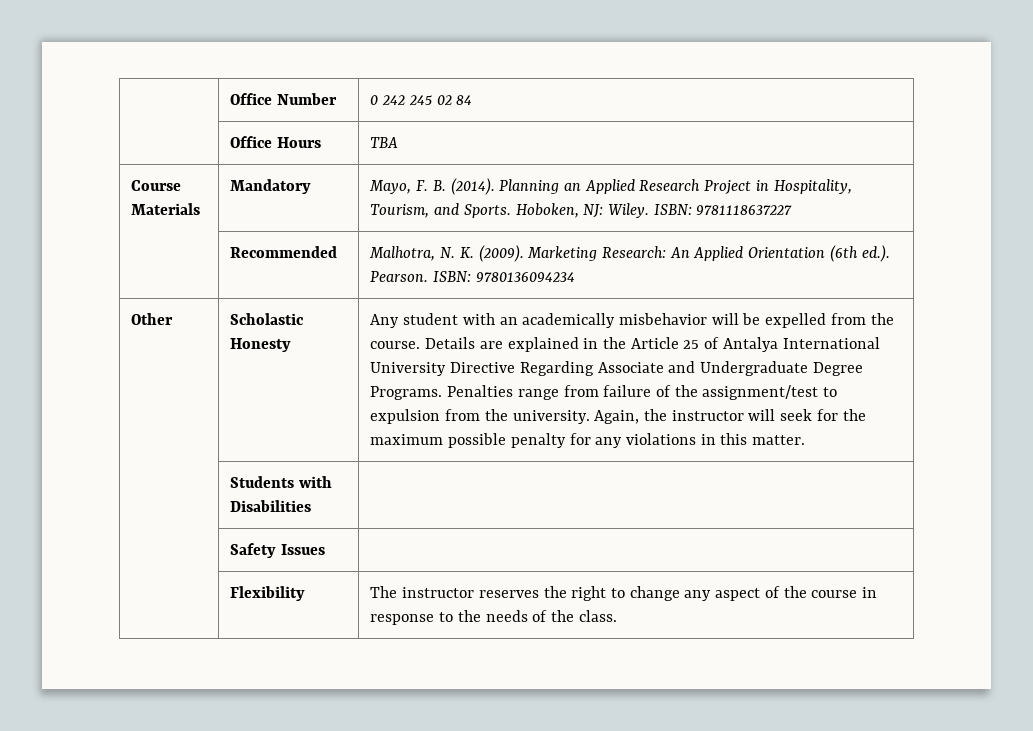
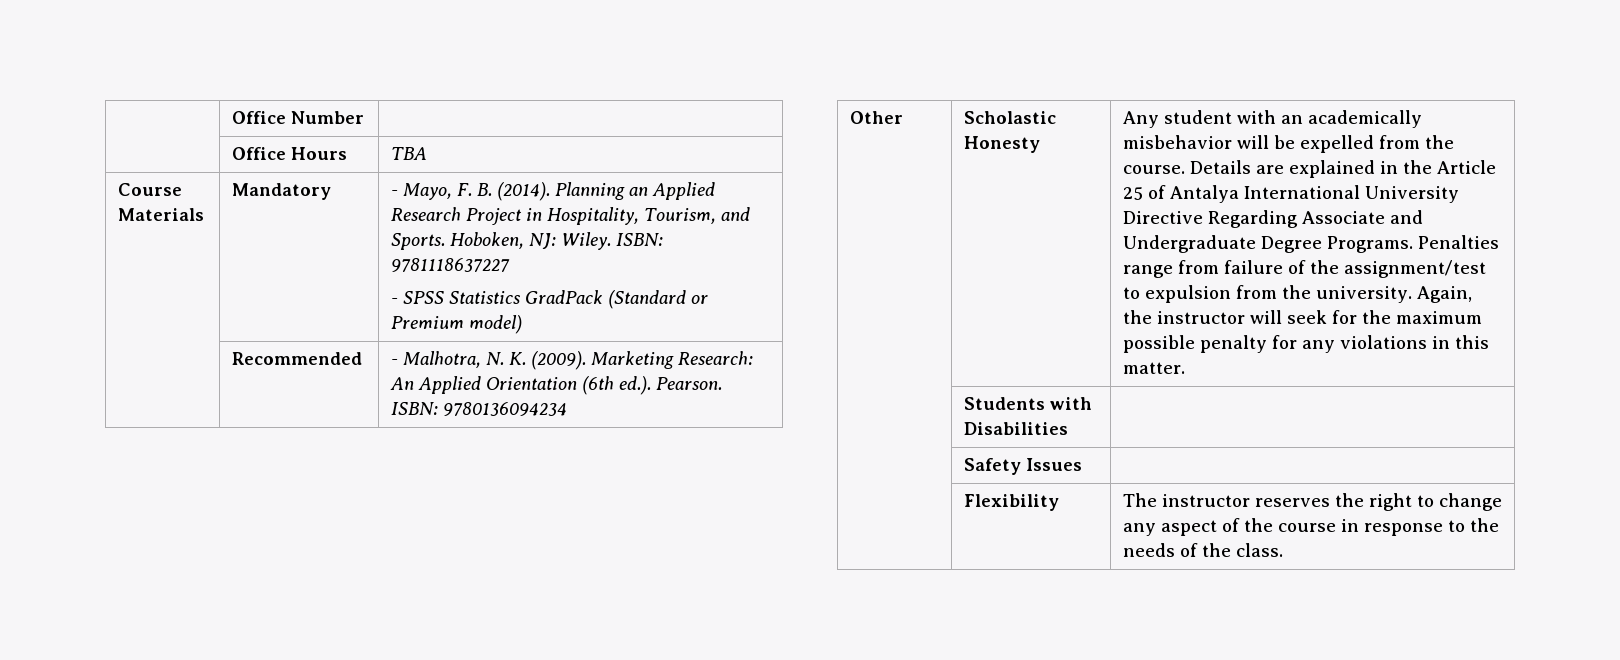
[370,95,473,106] 0 242 245 02 84 -> (364, 117) none
(312, 186) none -> [390,190,398,196] -
(793, 210) none -> [390,290,708,309] [390,315,522,334] // - SPSS Statistics GradPack (Standard or Premium model)
(338, 252) none -> [390,359,398,365] -

